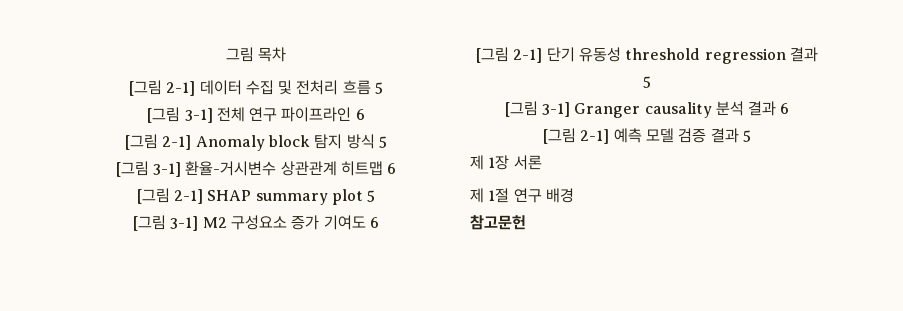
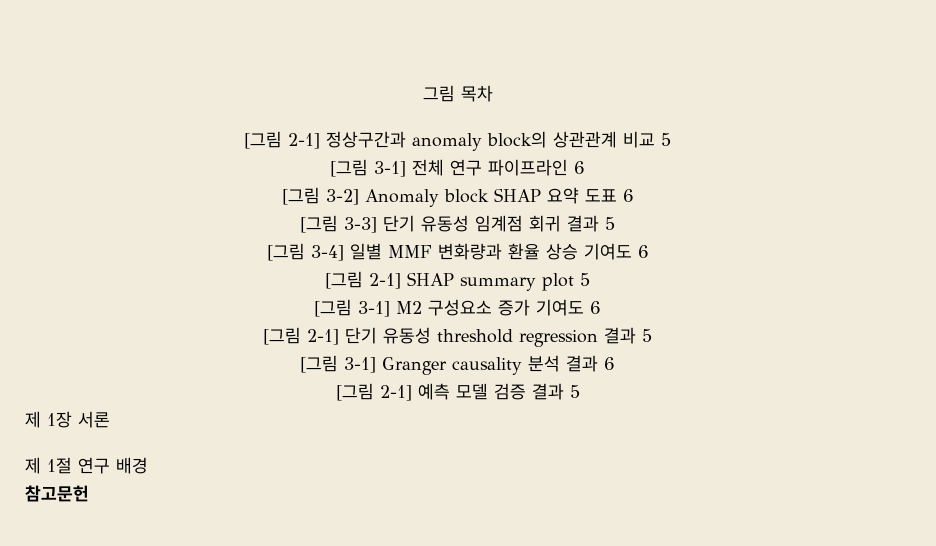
[199,80,371,95] 데이터 수집 및 전처리 흐름 -> [326,131,655,151] 정상구간과 anomaly block의 상관관계 비교
[162,135,192,150] 2-1] -> [325,189,359,205] 3-2]
[314,134,387,149] [115,161,383,177] 탐지 방식 5 // [그림 3-1] 환율-거시변수 상관관계 히트맵 -> [493,187,634,204] [300,215,615,233] [266,243,632,261] SHAP 요약 도표 6 // [그림 3-3] 단기 유동성 임계점 회귀 결과 5 // [그림 3-4] 일별 MMF 변화량과 환율 상승 기여도

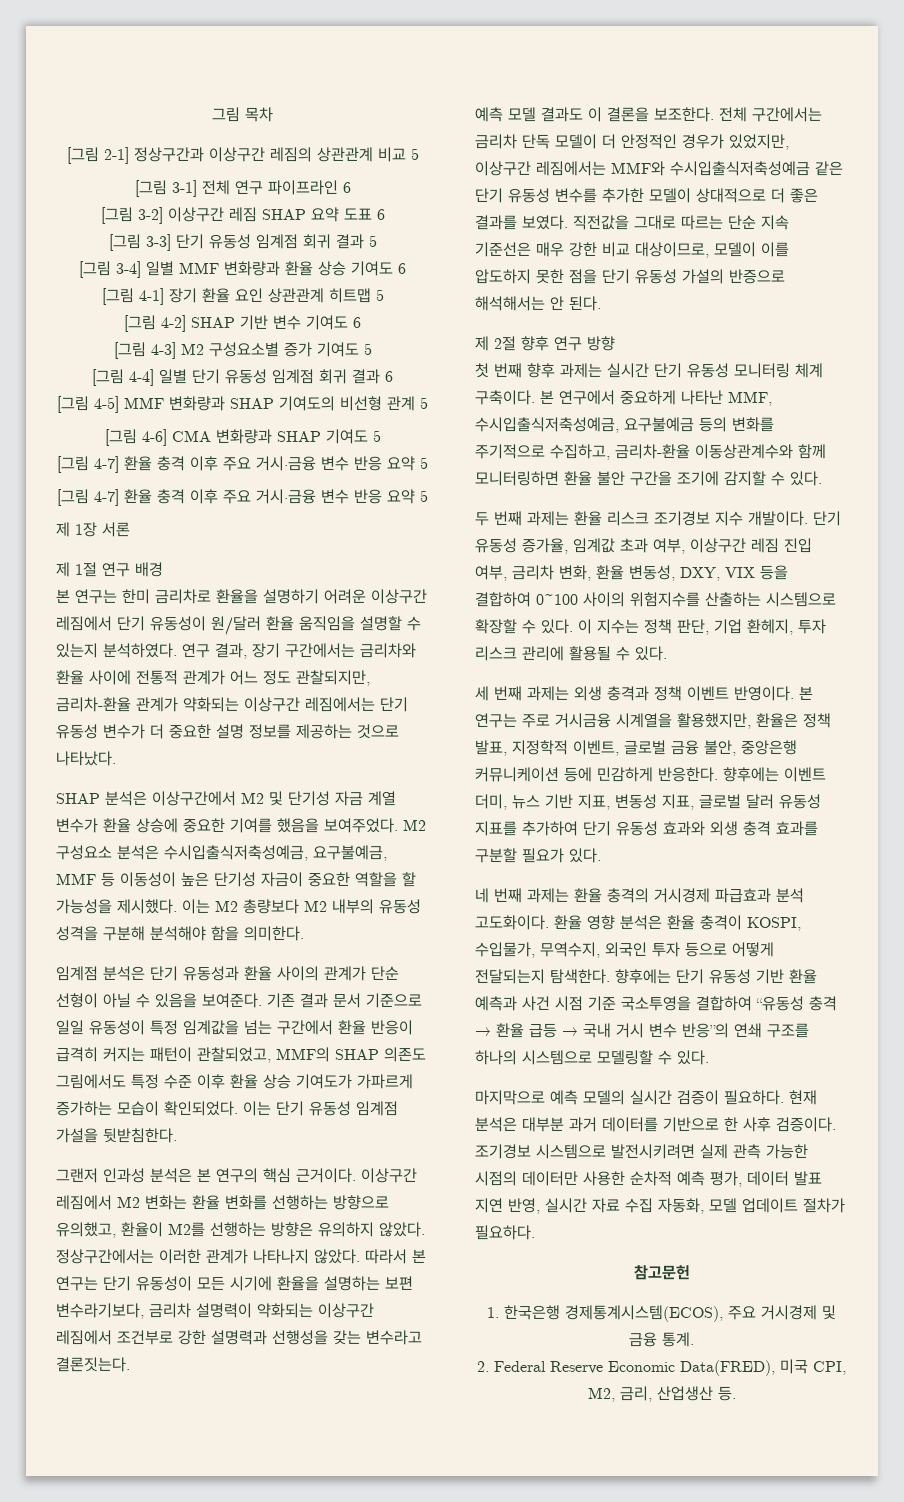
[412,131,547,151] anomaly block의 -> [208,147,312,162] 이상구간 레짐의
[364,189,489,207] Anomaly block -> [167,207,257,222] 이상구간 레짐
[369,272,590,291] [314,299,601,317] [263,327,652,347] [300,355,615,375] [335,383,564,401] 2-1] SHAP summary plot 5 // [그림 3-1] M2 구성요소 증가 기여도 6 // [그림 2-1] 단기 유동성 threshold regression 결과 5 // [그림 3-1] Granger causality 분석 결과 6 // [그림 2-1] 예측 모델 검증 결과 -> [138,288,384,305] [124,315,361,332] [113,342,372,359] [92,369,393,386] [57,396,428,413] [104,429,381,446] [57,456,428,473] [57,489,415,506] 4-1] 장기 환율 요인 상관관계 히트맵 5 // [그림 4-2] SHAP 기반 변수 기여도 6 // [그림 4-3] M2 구성요소별 증가 기여도 5 // [그림 4-4] 일별 단기 유동성 임계점 회귀 결과 6 // [그림 4-5] MMF 변화량과 SHAP 기여도의 비선형 관계 5 // [그림 4-6] CMA 변화량과 SHAP 기여도 5 // [그림 4-7] 환율 충격 이후 주요 거시·금융 변수 반응 요약 5 // [그림 4-7] 환율 충격 이후 주요 거시·금융 변수 반응 요약
[25,485,89,502] 참고문헌 -> [56,589,427,604] [56,616,421,635] [56,643,416,659] [56,670,370,686] [56,697,408,712] [56,724,399,739] [56,751,116,766] [56,791,396,806] [56,818,426,833] [56,845,387,861] [56,872,416,887] [56,899,421,914] [56,926,304,941] [56,966,399,981] [56,993,422,1008] [56,1020,413,1035] [56,1047,426,1063] [56,1074,413,1089] [56,1101,398,1116] [56,1128,177,1143] [56,1168,417,1183] [56,1195,389,1210] [56,1222,425,1238] [56,1249,426,1264] [56,1276,413,1291] [56,1303,374,1319] [56,1330,422,1345] [56,1357,130,1372] [475,107,822,122] [475,134,789,150] [475,161,843,176] [475,188,818,203] [475,215,789,230] [475,242,789,258] [475,269,785,284] [475,296,601,311] [475,336,615,351] [475,363,823,378] [475,390,772,406] [475,417,774,433] [475,444,826,460] [475,471,822,486] [475,511,841,526] [475,538,812,554] [475,565,788,581] [475,592,836,607] [475,619,826,635] [475,646,667,661] [475,686,813,701] [475,713,831,729] [475,740,797,756] [475,767,826,782] [475,794,821,810] [475,821,818,836] [475,848,601,863] [475,888,804,903] [475,915,801,931] [475,942,774,958] [475,969,817,984] [475,996,837,1011] [475,1023,809,1038] [475,1050,709,1065] [475,1090,817,1105] [475,1117,836,1132] [475,1144,808,1159] [475,1171,822,1187] [475,1198,845,1214] [475,1225,535,1240] [633,1265,690,1280] [487,1305,836,1322] [629,1332,694,1347] [477,1359,846,1376] [587,1386,736,1402] 본 연구는 한미 금리차로 환율을 설명하기 어려운 이상구간 레짐에서 단기 유동성이 원/달러 환율 움직임을 설명할 수 있는지 분석하였다. 연구 결과, 장기 구간에서는 금리차와 환율 사이에 전통적 관계가 어느 정도 관찰되지만, 금리차-환율 관계가 약화되는 이상구간 레짐에서는 단기 유동성 변수가 더 중요한 설명 정보를 제공하는 것으로 나타났다. // SHAP 분석은 이상구간에서 M2 및 단기성 자금 계열 변수가 환율 상승에 중요한 기여를 했음을 보여주었다. M2 구성요소 분석은 수시입출식저축성예금, 요구불예금, MMF 등 이동성이 높은 단기성 자금이 중요한 역할을 할 가능성을 제시했다. 이는 M2 총량보다 M2 내부의 유동성 성격을 구분해 분석해야 함을 의미한다. // 임계점 분석은 단기 유동성과 환율 사이의 관계가 단순 선형이 아닐 수 있음을 보여준다. 기존 결과 문서 기준으로 일일 유동성이 특정 임계값을 넘는 구간에서 환율 반응이 급격히 커지는 패턴이 관찰되었고, MMF의 SHAP 의존도 그림에서도 특정 수준 이후 환율 상승 기여도가 가파르게 증가하는 모습이 확인되었다. 이는 단기 유동성 임계점 가설을 뒷받침한다. // 그랜저 인과성 분석은 본 연구의 핵심 근거이다. 이상구간 레짐에서 M2 변화는 환율 변화를 선행하는 방향으로 유의했고, 환율이 M2를 선행하는 방향은 유의하지 않았다. 정상구간에서는 이러한 관계가 나타나지 않았다. 따라서 본 연구는 단기 유동성이 모든 시기에 환율을 설명하는 보편 변수라기보다, 금리차 설명력이 약화되는 이상구간 레짐에서 조건부로 강한 설명력과 선행성을 갖는 변수라고 결론짓는다. // 예측 모델 결과도 이 결론을 보조한다. 전체 구간에서는 금리차 단독 모델이 더 안정적인 경우가 있었지만, 이상구간 레짐에서는 MMF와 수시입출식저축성예금 같은 단기 유동성 변수를 추가한 모델이 상대적으로 더 좋은 결과를 보였다. 직전값을 그대로 따르는 단순 지속 기준선은 매우 강한 비교 대상이므로, 모델이 이를 압도하지 못한 점을 단기 유동성 가설의 반증으로 해석해서는 안 된다. // 제 2절 향후 연구 방향 // 첫 번째 향후 과제는 실시간 단기 유동성 모니터링 체계 구축이다. 본 연구에서 중요하게 나타난 MMF, 수시입출식저축성예금, 요구불예금 등의 변화를 주기적으로 수집하고, 금리차-환율 이동상관계수와 함께 모니터링하면 환율 불안 구간을 조기에 감지할 수 있다. // 두 번째 과제는 환율 리스크 조기경보 지수 개발이다. 단기 유동성 증가율, 임계값 초과 여부, 이상구간 레짐 진입 여부, 금리차 변화, 환율 변동성, DXY, VIX 등을 결합하여 0~100 사이의 위험지수를 산출하는 시스템으로 확장할 수 있다. 이 지수는 정책 판단, 기업 환헤지, 투자 리스크 관리에 활용될 수 있다. // 세 번째 과제는 외생 충격과 정책 이벤트 반영이다. 본 연구는 주로 거시금융 시계열을 활용했지만, 환율은 정책 발표, 지정학적 이벤트, 글로벌 금융 불안, 중앙은행 커뮤니케이션 등에 민감하게 반응한다. 향후에는 이벤트 더미, 뉴스 기반 지표, 변동성 지표, 글로벌 달러 유동성 지표를 추가하여 단기 유동성 효과와 외생 충격 효과를 구분할 필요가 있다. // 네 번째 과제는 환율 충격의 거시경제 파급효과 분석 고도화이다. 환율 영향 분석은 환율 충격이 KOSPI, 수입물가, 무역수지, 외국인 투자 등으로 어떻게 전달되는지 탐색한다. 향후에는 단기 유동성 기반 환율 예측과 사건 시점 기준 국소투영을 결합하여 “유동성 충격 → 환율 급등 → 국내 거시 변수 반응”의 연쇄 구조를 하나의 시스템으로 모델링할 수 있다. // 마지막으로 예측 모델의 실시간 검증이 필요하다. 현재 분석은 대부분 과거 데이터를 기반으로 한 사후 검증이다. 조기경보 시스템으로 발전시키려면 실제 관측 가능한 시점의 데이터만 사용한 순차적 예측 평가, 데이터 발표 지연 반영, 실시간 자료 수집 자동화, 모델 업데이트 절차가 필요하다. // 참고문헌 // 1. 한국은행 경제통계시스템(ECOS), 주요 거시경제 및 금융 통계. // 2. Federal Reserve Economic Data(FRED), 미국 CPI, M2, 금리, 산업생산 등.

